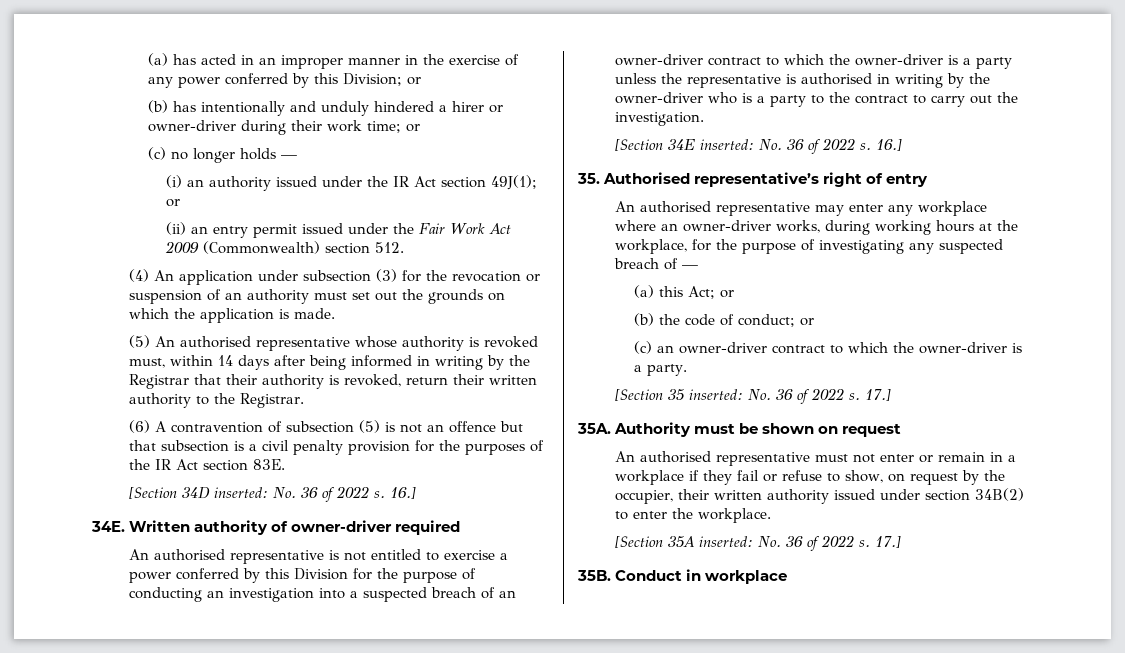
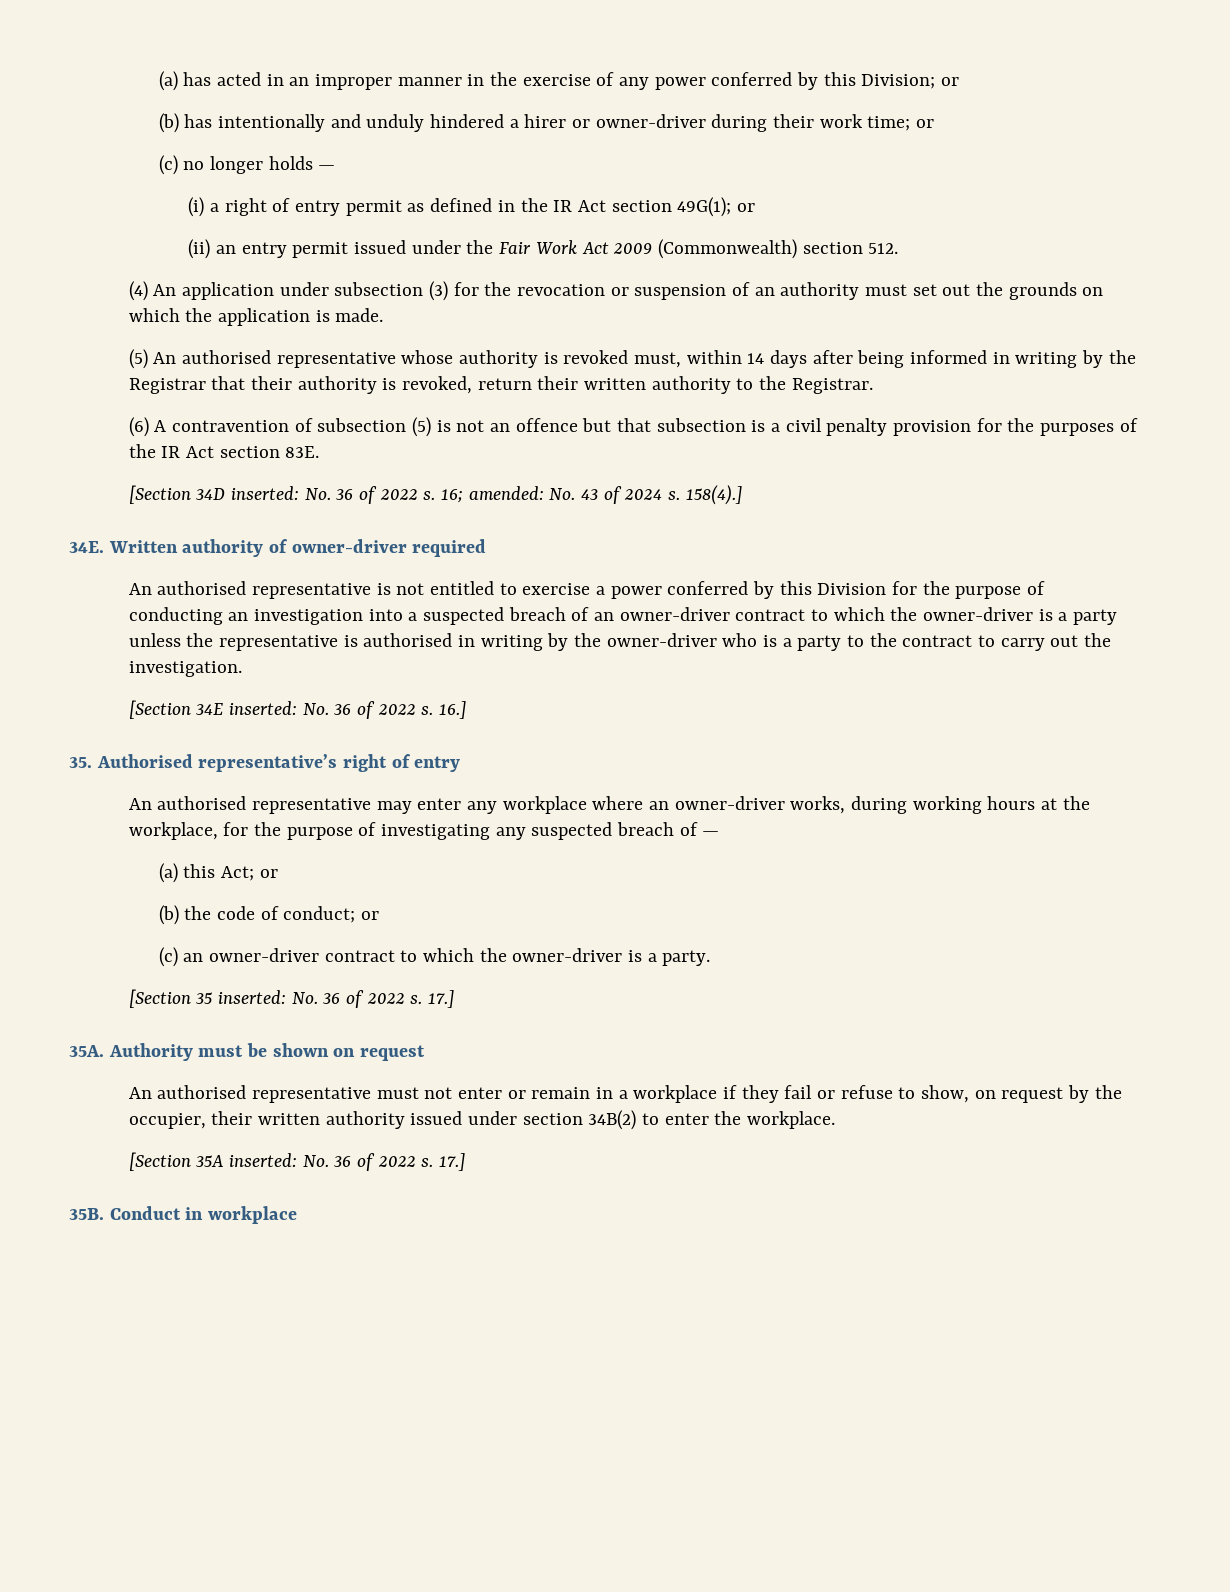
[187,175,538,191] an authority issued under the IR Act section 49J(1); -> [210,197,732,217] a right of entry permit as defined in the IR Act section 49G(1);
[390,487,417,499] 16.] -> [441,485,742,505] 16; amended: No. 43 of 2024 s. 158(4).]

